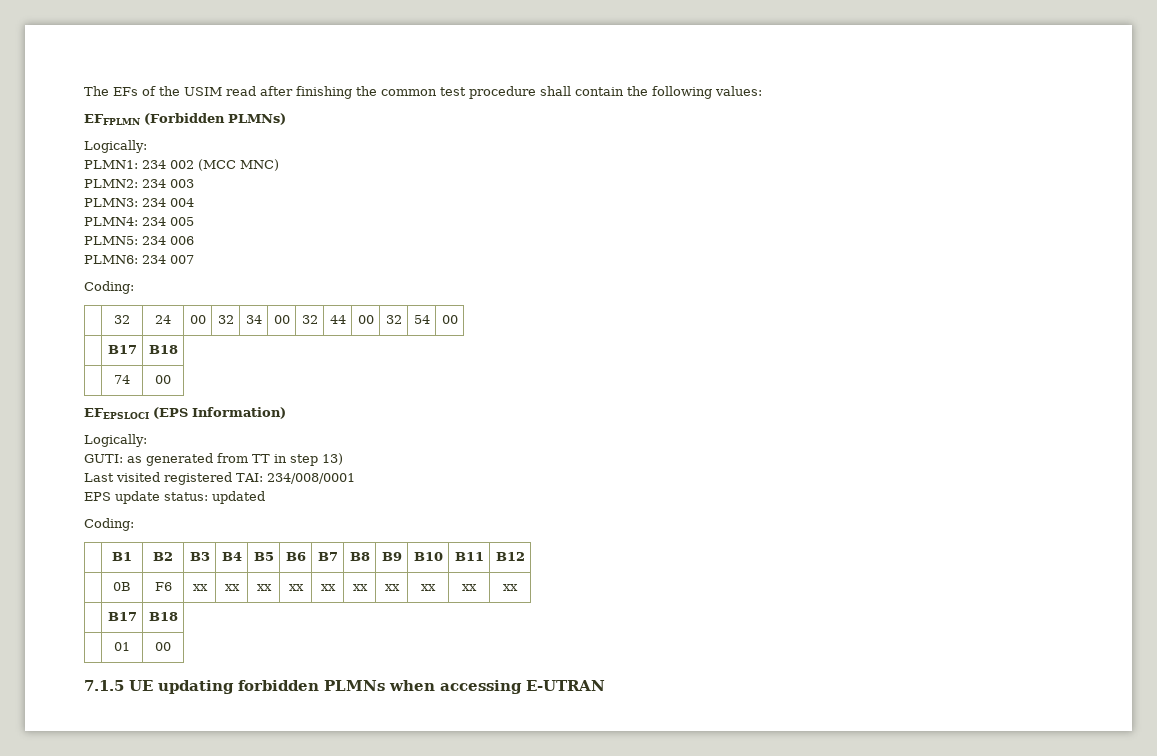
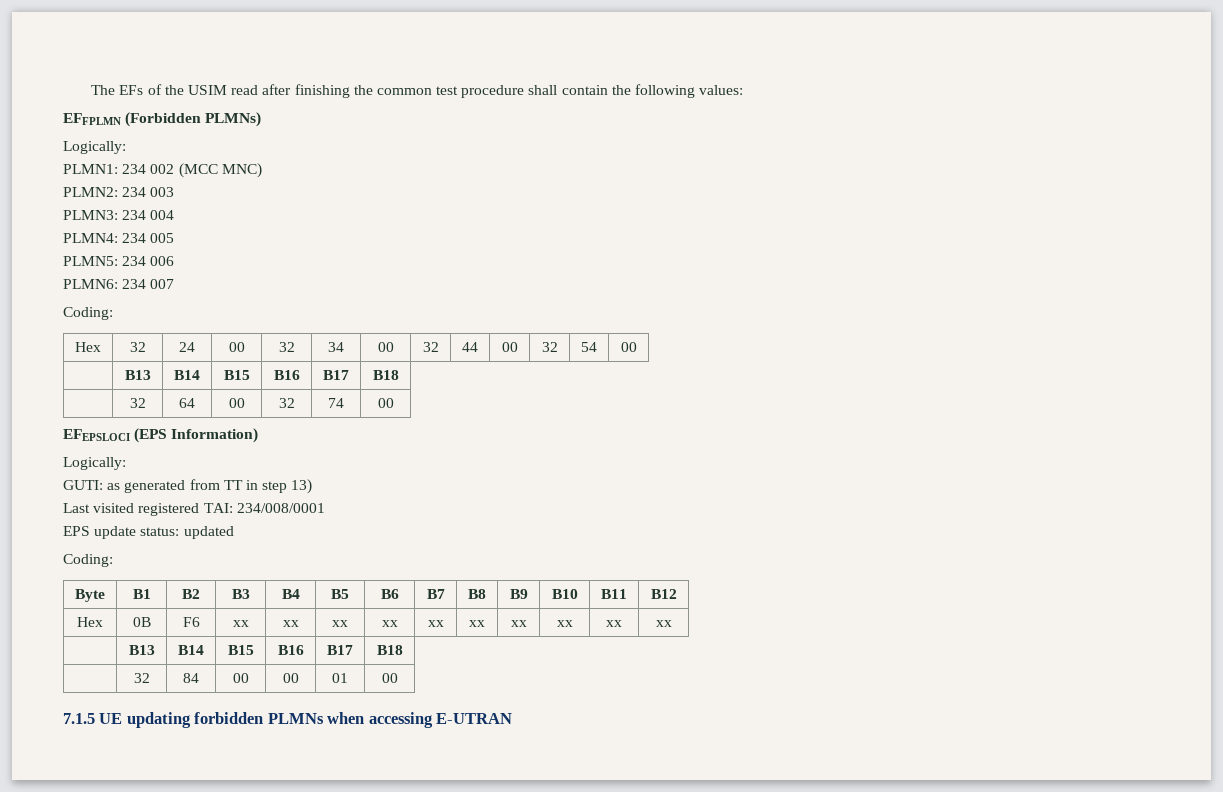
(134, 287) none -> [75,342,101,352] Hex
[107,345,137,354] [148,345,178,354] B17 | B18 // -> [124,370,151,380] [174,370,200,380] [223,370,250,380] [273,370,300,380] [323,370,349,380] [372,370,399,380] [129,398,146,408] [179,398,195,408] [228,398,245,408] [278,398,295,408] B13 | B14 | B15 | B16 | B17 | B18 // | 32 | 64 | 00 | 32
(134, 524) none -> [75,589,105,602] Byte
(525, 556) none -> [77,617,103,627] Hex
[107,612,137,621] [148,612,178,621] B17 | B18 // -> [128,645,155,655] [178,645,204,655] [227,645,254,655] [277,645,304,655] [327,645,353,655] [376,645,403,655] [133,673,150,683] [183,673,199,683] [232,673,249,683] [282,673,299,683] B13 | B14 | B15 | B16 | B17 | B18 // | 32 | 84 | 00 | 00

